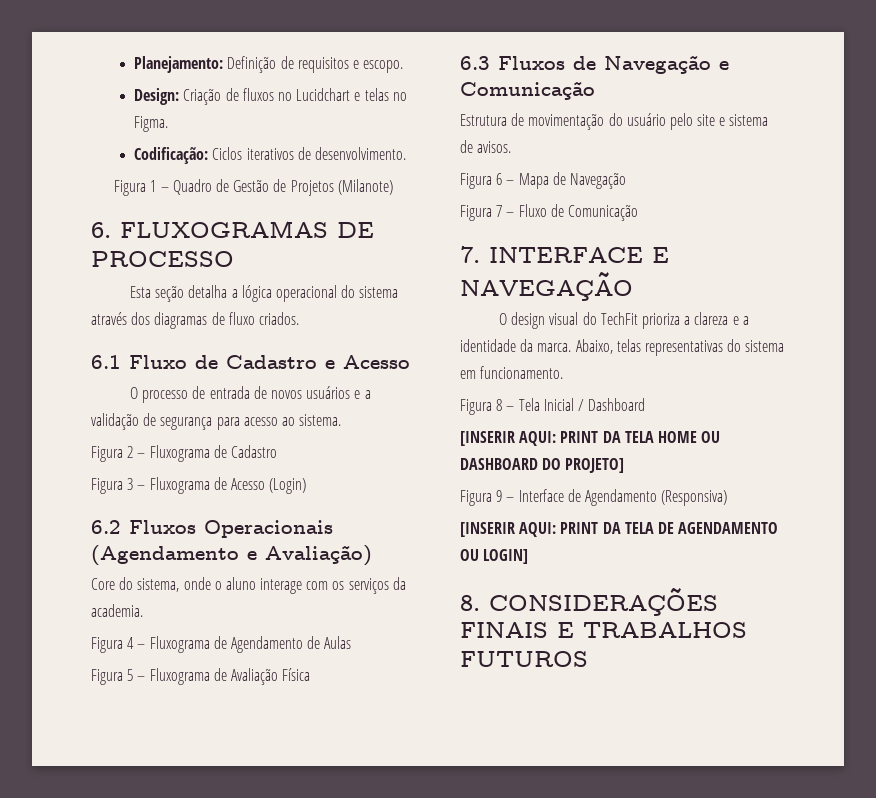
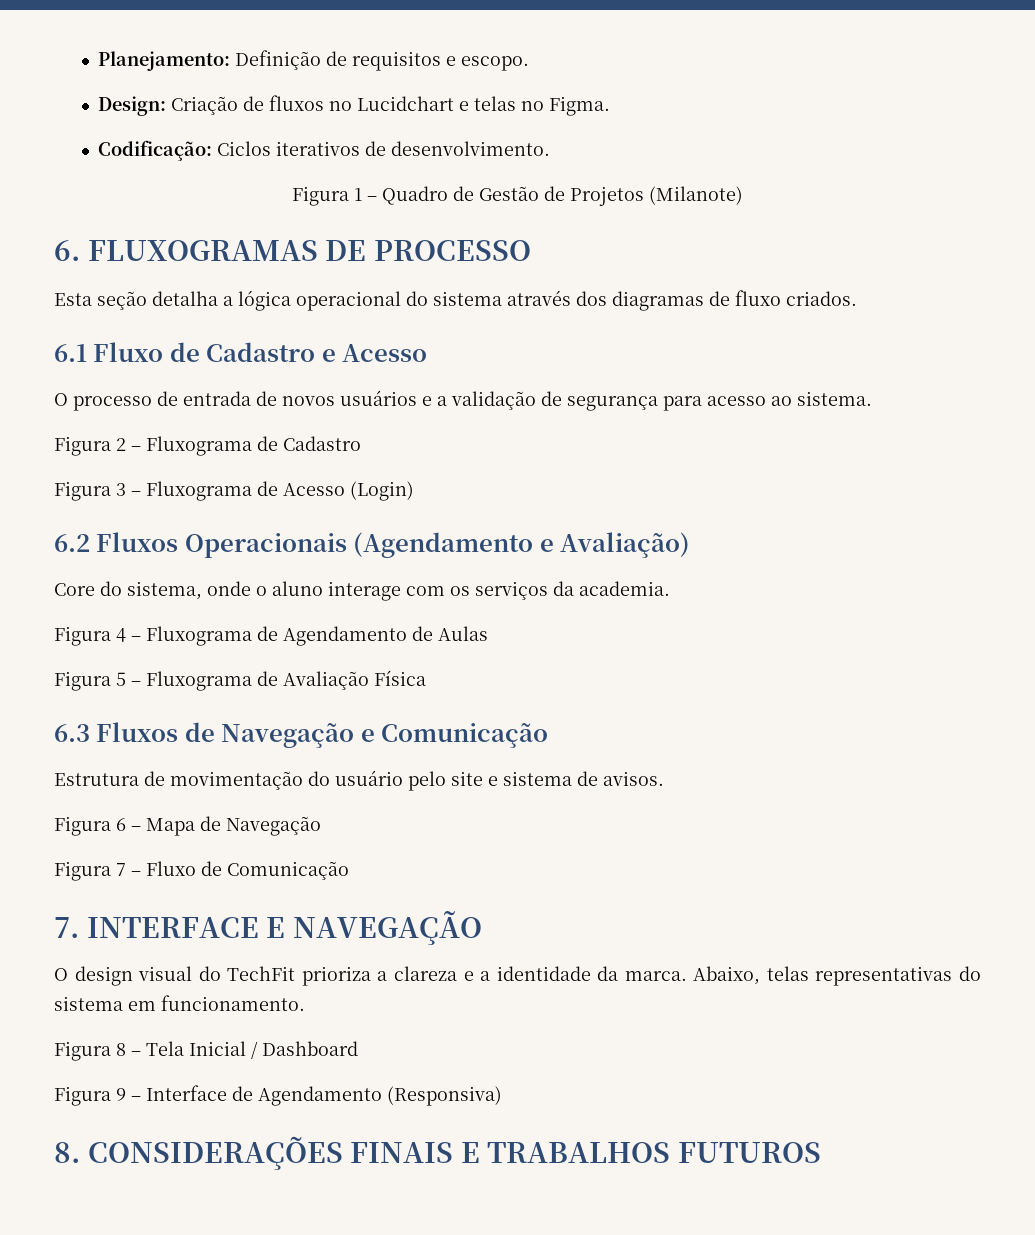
[460,431,721,446] [460,458,625,473] // [INSERIR AQUI: PRINT DA TELA HOME OU DASHBOARD DO PROJETO] -> (358, 1048) none
[460,522,779,537] [460,549,529,564] // [INSERIR AQUI: PRINT DA TELA DE AGENDAMENTO OU LOGIN] -> (502, 1096) none

